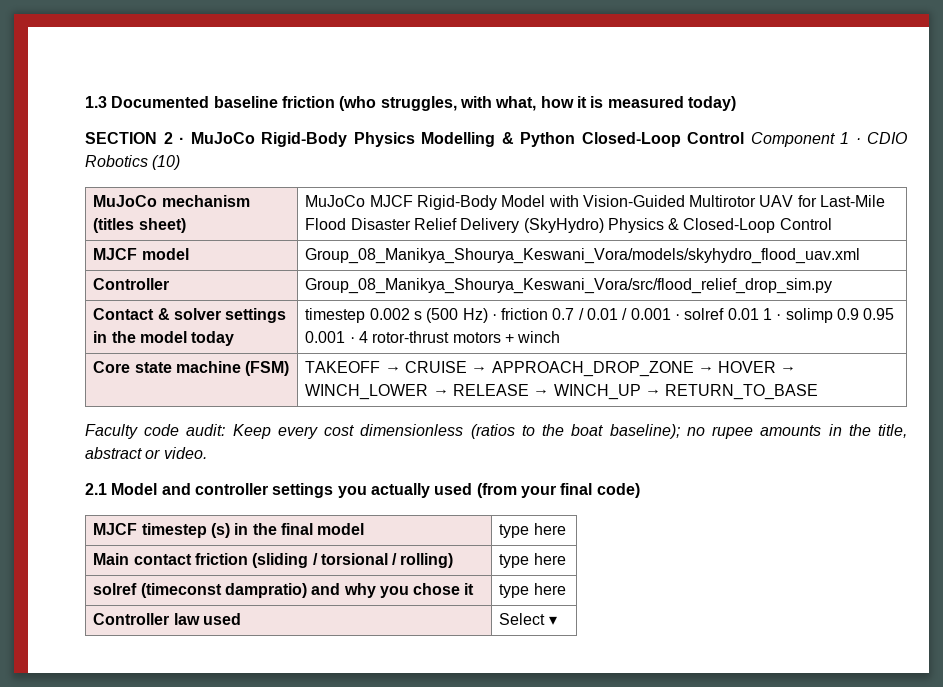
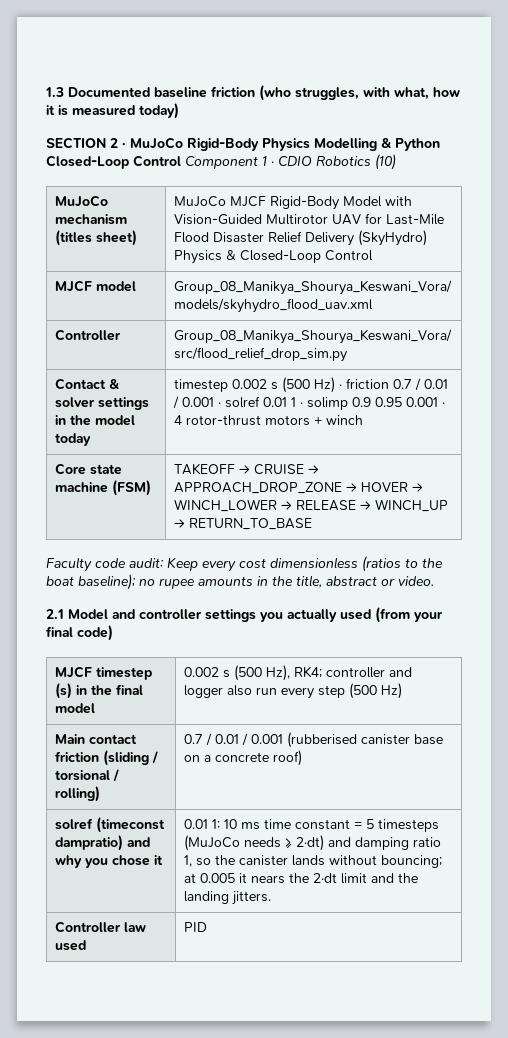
[499,523,566,538] type here -> [184,665,413,681] [184,683,403,699] 0.002 s (500 Hz), RK4; controller and logger also run every step (500 Hz)
[499,553,566,568] type here -> [184,732,444,748] [184,750,303,766] 0.7 / 0.01 / 0.001 (rubberised canister base on a concrete roof)
[499,583,566,598] type here -> [184,819,440,832] [184,835,442,851] [184,855,443,868] [184,873,419,884] [184,891,272,905] 0.01 1: 10 ms time constant = 5 timesteps (MuJoCo needs ≥ 2·dt) and damping ratio 1, so the canister lands without bouncing; at 0.005 it nears the 2·dt limit and the landing jitters.
[499,613,557,625] Select ▾ -> [184,922,208,932] PID

